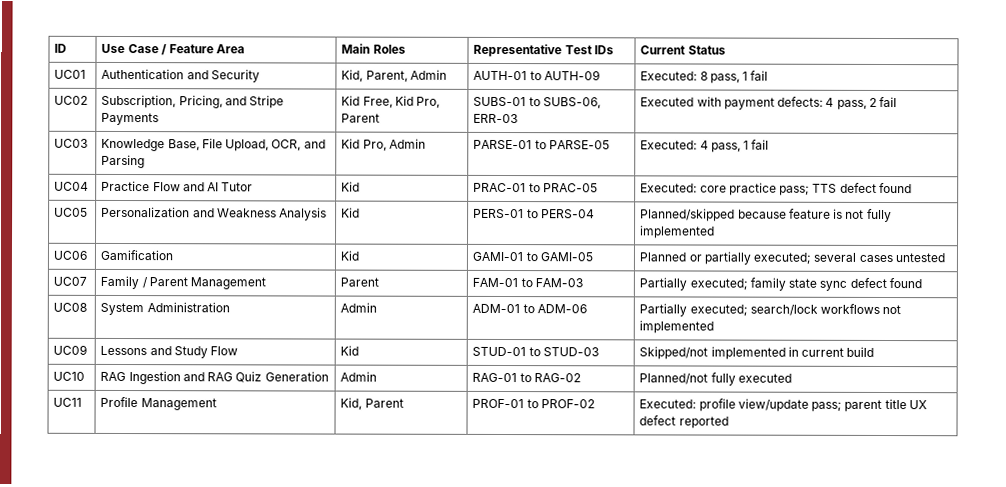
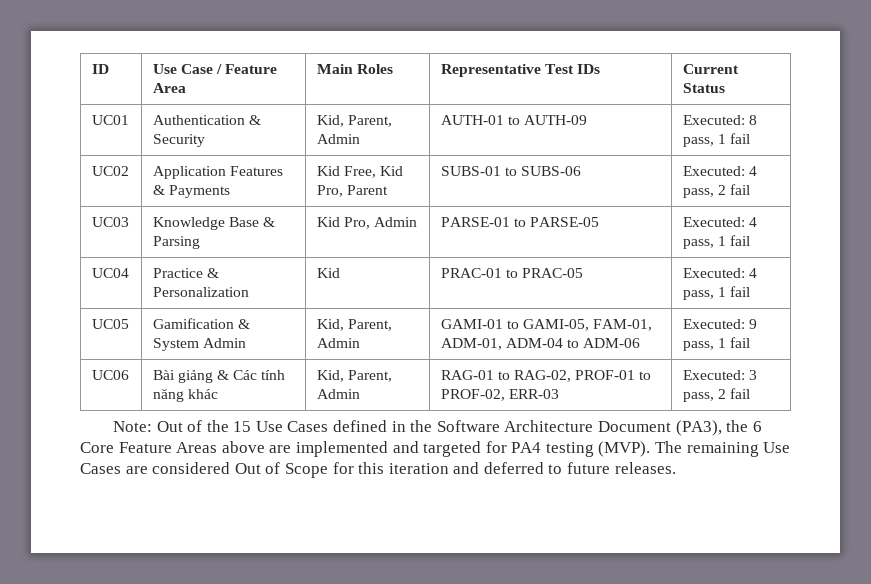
[186,70,209,80] and -> [248,115,261,125] &
[101,94,285,109] Subscription, Pricing, and Stripe -> [152,166,283,179] [152,185,165,195] Application Features &
[542,97,601,109] [473,113,519,124] [640,96,824,110] SUBS-06, ERR-03 | Executed with payment defects: -> [521,166,582,176] [682,166,745,176] SUBS-06 | Executed:
[167,138,326,152] Base, File Upload, OCR, and -> [228,217,276,227] Base &
[152,182,254,192] Flow and AI Tutor -> [206,268,219,278] [152,287,249,297] & Personalization
[699,182,912,196] [54,207,89,217] [101,206,328,221] [341,207,361,218] [473,208,595,219] [640,208,892,223] [640,225,716,239] [53,250,88,260] [100,249,174,261] [340,250,360,261] [472,251,593,262] [639,251,945,265] [53,276,88,286] [100,275,267,290] [340,277,380,287] [472,277,583,288] [639,277,922,291] [53,302,88,312] [100,302,230,316] [340,302,378,313] [472,303,587,314] [639,303,902,317] [639,320,715,334] [53,344,88,355] [100,345,239,359] [340,345,360,356] [472,346,599,357] [639,346,875,360] [53,371,86,381] [100,371,329,385] [340,371,378,382] [472,372,581,383] [639,372,792,386] [53,397,83,407] [100,396,217,411] [340,397,404,410] [472,398,595,409] [639,398,927,412] [639,415,729,429] core practice pass; TTS defect found // UC05 | Personalization and Weakness Analysis | Kid | PERS-01 to PERS-04 | Planned/skipped because feature is not fully implemented // UC06 | Gamification | Kid | GAMI-01 to GAMI-05 | Planned or partially executed; several cases untested // UC07 | Family / Parent Management | Parent | FAM-01 to FAM-03 | Partially executed; family state sync defect found // UC08 | System Administration | Admin | ADM-01 to ADM-06 | Partially executed; search/lock workflows not implemented // UC09 | Lessons and Study Flow | Kid | STUD-01 to STUD-03 | Skipped/not implemented in current build // UC10 | RAG Ingestion and RAG Quiz Generation | Admin | RAG-01 to RAG-02 | Planned/not fully executed // UC11 | Profile Management | Kid, Parent | PROF-01 to PROF-02 | Executed: profile view/update pass; parent title UX defect reported -> [748,268,757,278] [682,286,751,300] [91,319,129,329] [152,318,250,329] [152,338,246,351] [316,319,392,331] [316,338,360,348] [440,319,653,331] [440,338,641,350] [682,319,757,329] [682,337,751,351] [91,370,129,380] [152,370,286,383] [152,388,218,402] [316,370,392,382] [316,389,360,399] [440,370,652,382] [440,389,559,401] [682,370,757,380] [682,388,751,402] [112,420,762,436] [80,441,791,457] [80,462,676,478] 4 pass, 1 fail // UC05 | Gamification & System Admin | Kid, Parent, Admin | GAMI-01 to GAMI-05, FAM-01, ADM-01, ADM-04 to ADM-06 | Executed: 9 pass, 1 fail // UC06 | Bài giảng & Các tính năng khác | Kid, Parent, Admin | RAG-01 to RAG-02, PROF-01 to PROF-02, ERR-03 | Executed: 3 pass, 2 fail // Note: Out of the 15 Use Cases defined in the Software Architecture Document (PA3), the 6 Core Feature Areas above are implemented and targeted for PA4 testing (MVP). The remaining Use Cases are considered Out of Scope for this iteration and deferred to future releases.

